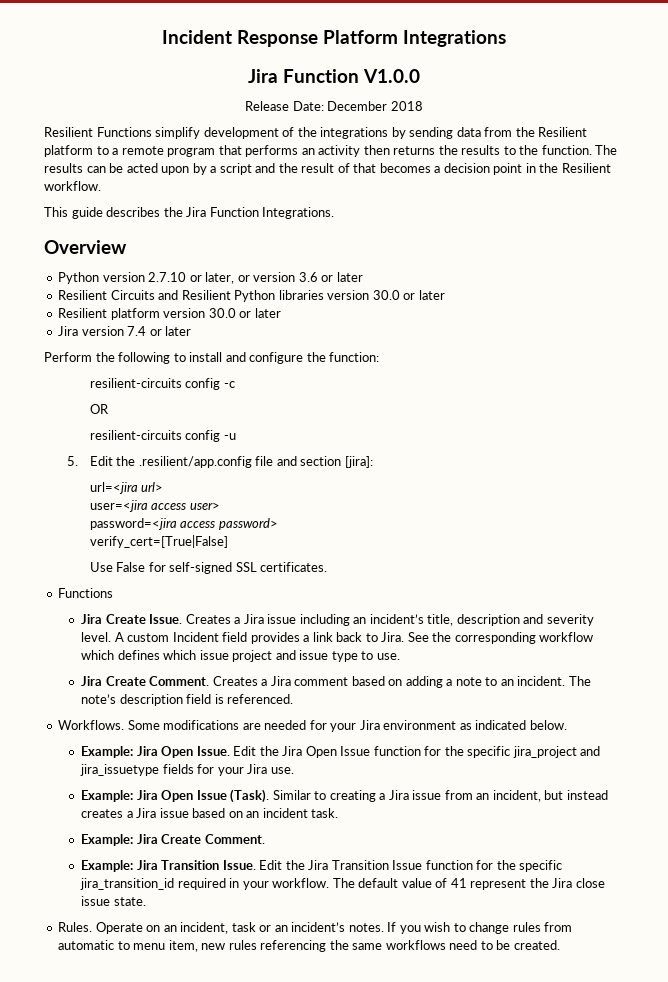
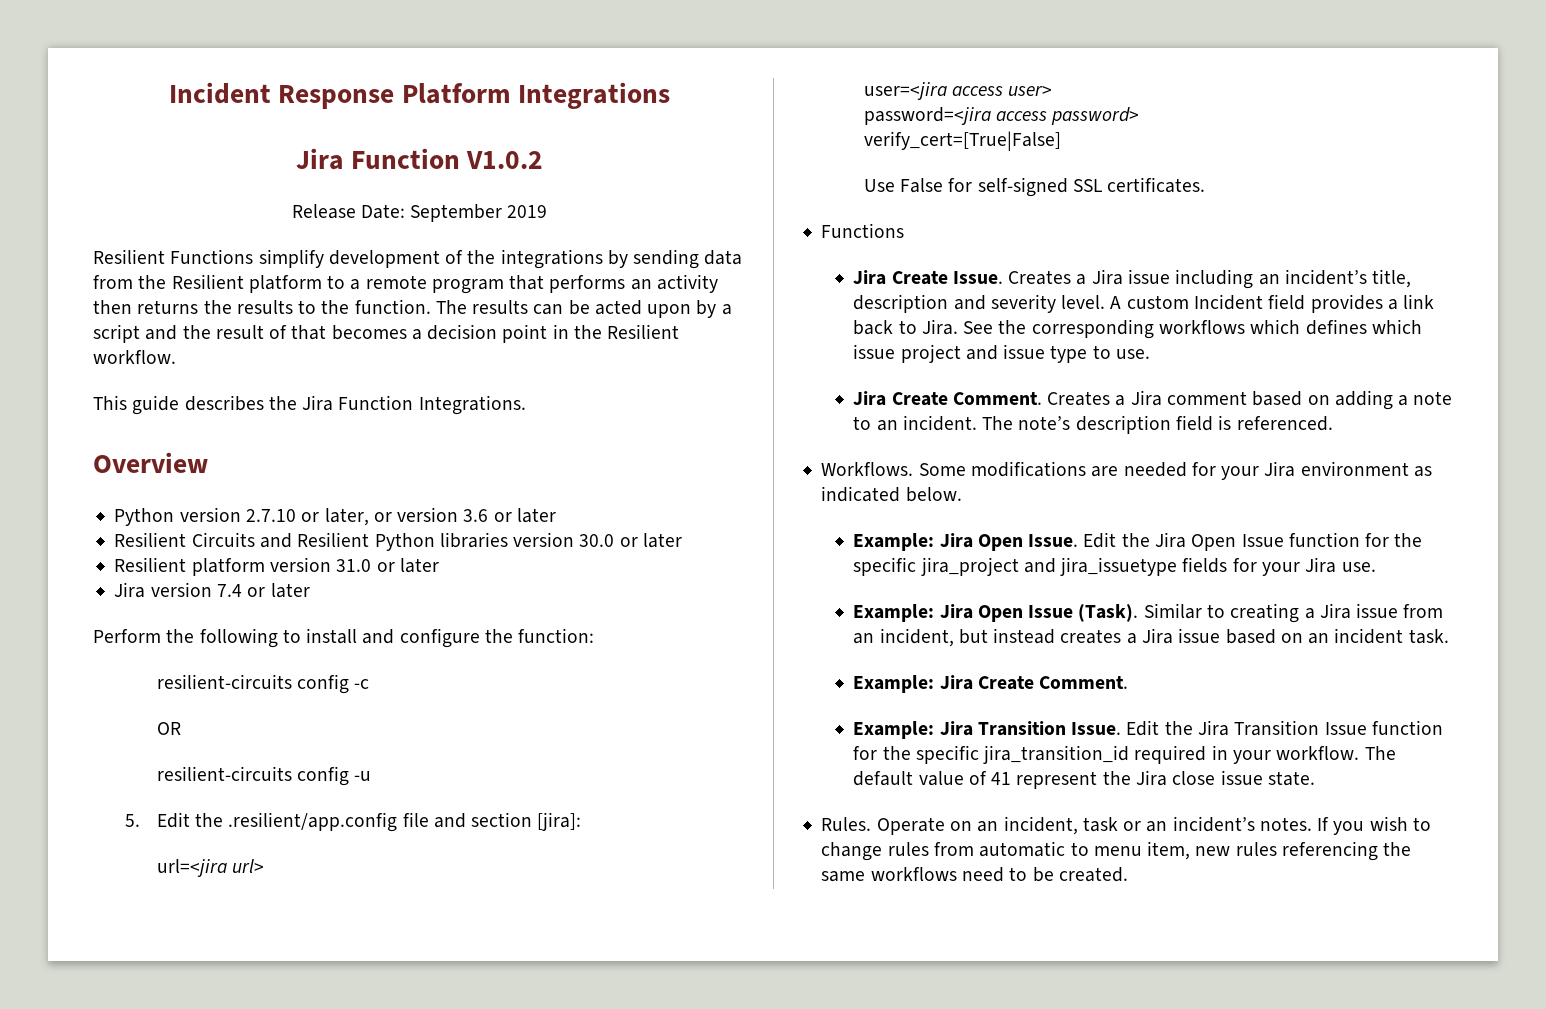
[363,69,420,83] V1.0.0 -> [466,151,544,169] V1.0.2
[327,101,423,111] December 2018 -> [410,204,548,222] September 2019
[208,308,236,318] 30.0 -> [336,559,372,572] 31.0
[539,632,594,642] workflow -> [1158,320,1245,334] workflows

